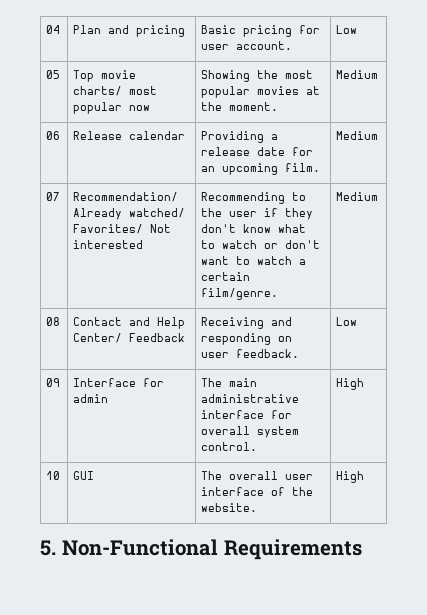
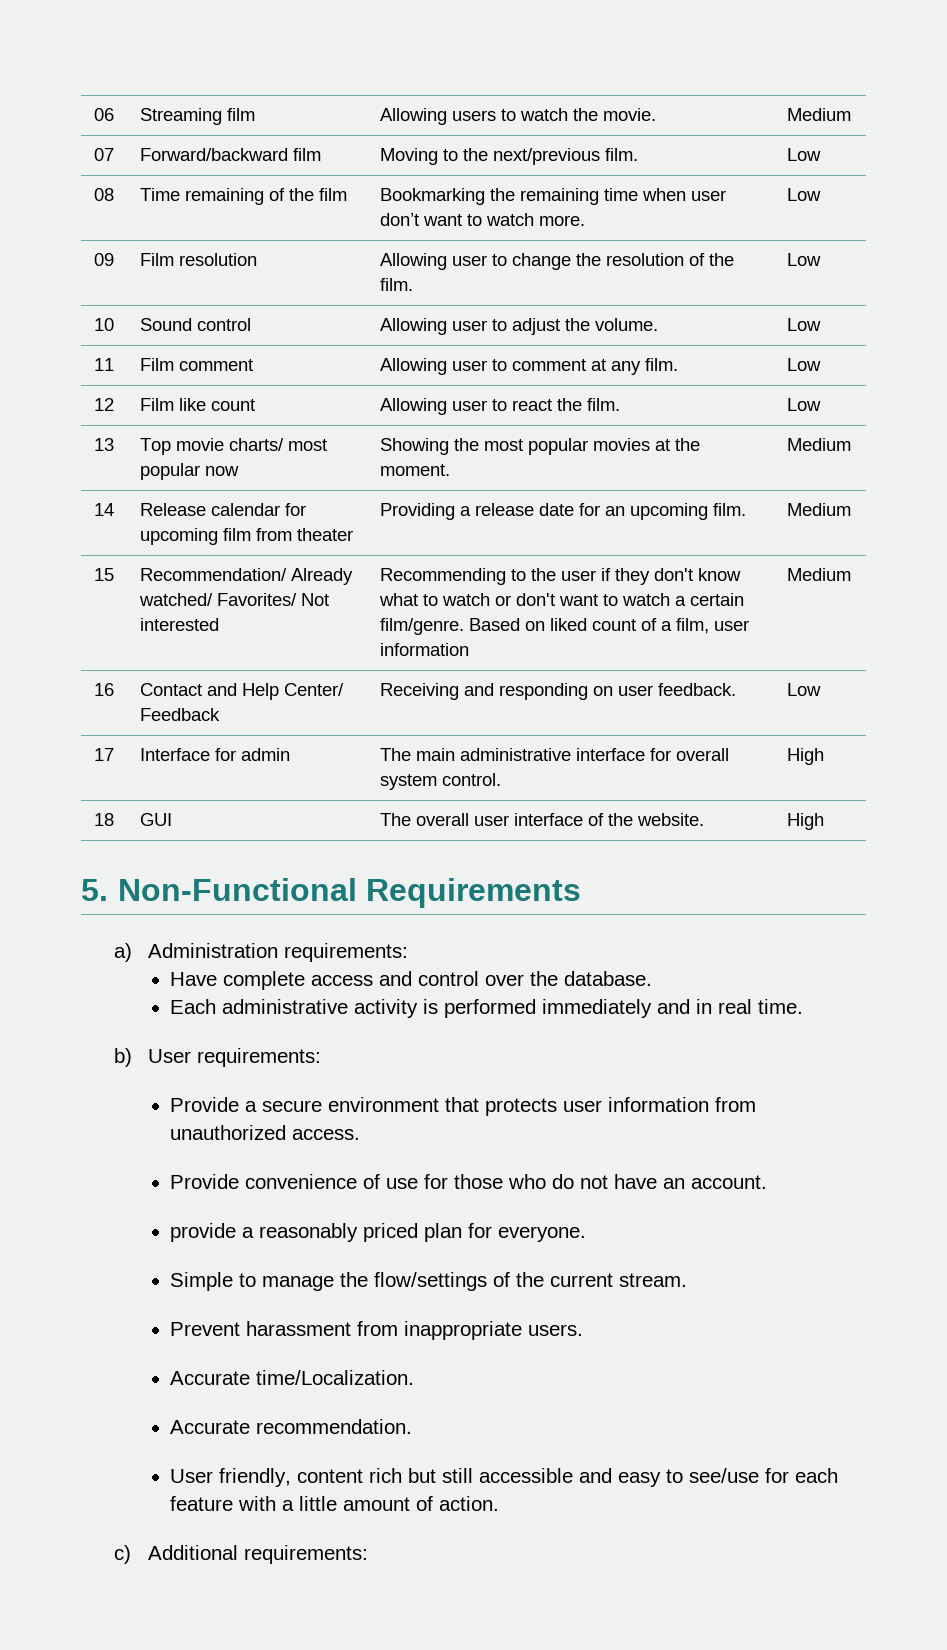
[46,25,61,34] [73,25,186,37] [201,25,321,37] [201,41,293,50] [336,25,358,34] [46,70,61,79] 04 | Plan and pricing | Basic pricing for user account. | Low // 05 -> [93,108,114,121] [139,108,255,125] [379,108,656,125] [786,108,851,121] [93,148,114,161] [139,148,321,161] [379,148,638,165] [786,148,821,161] [93,188,114,201] [139,188,347,205] [379,188,726,205] [379,213,585,226] [786,188,821,201] [93,253,114,266] [139,253,257,266] [379,253,734,270] [379,278,413,291] [786,253,821,266] [93,318,114,331] [139,318,251,331] [379,318,658,335] [786,318,821,331] [93,358,114,371] [139,358,253,371] [379,358,678,375] [786,358,821,371] [93,398,114,411] [139,398,255,411] [379,398,620,415] [786,398,821,411] [93,438,114,451] 06 | Streaming film | Allowing users to watch the movie. | Medium // 07 | Forward/backward film | Moving to the next/previous film. | Low // 08 | Time remaining of the film | Bookmarking the remaining time when user don’t want to watch more. | Low // 09 | Film resolution | Allowing user to change the resolution of the film. | Low // 10 | Sound control | Allowing user to adjust the volume. | Low // 11 | Film comment | Allowing user to comment at any film. | Low // 12 | Film like count | Allowing user to react the film. | Low // 13
[46,131,61,140] 06 -> [93,503,114,516] 14
(186, 135) none -> [284,503,306,516] [139,528,353,545] for upcoming film from theater
[46,192,61,201] 07 -> [93,568,114,581] 15
[336,192,379,201] [46,317,61,326] | Medium // 08 -> [468,618,749,634] [379,643,469,656] [786,568,851,581] [93,683,114,696] Based on liked count of a film, user information | Medium // 16
[46,378,61,387] 09 -> [93,748,114,761] 17
[46,471,61,480] 10 -> [93,813,114,826] 18
(362, 549) none -> [114,943,408,962] [170,971,653,990] [170,999,804,1018] [114,1048,321,1067] [170,1097,757,1116] [170,1125,361,1140] [170,1174,768,1189] [170,1223,587,1242] [170,1272,688,1291] [170,1321,584,1340] [170,1370,415,1385] [170,1419,413,1434] [170,1468,839,1487] [170,1496,500,1511] [114,1545,368,1564] // a) Administration requirements: // Have complete access and control over the database. // Each administrative activity is performed immediately and in real time. // b) User requirements: // Provide a secure environment that protects user information from unauthorized access. // Provide convenience of use for those who do not have an account. // provide a reasonably priced plan for everyone. // Simple to manage the flow/settings of the current stream. // Prevent harassment from inappropriate users. // Accurate time/Localization. // Accurate recommendation. // User friendly, content rich but still accessible and easy to see/use for each feature with a little amount of action. // c) Additional requirements:

